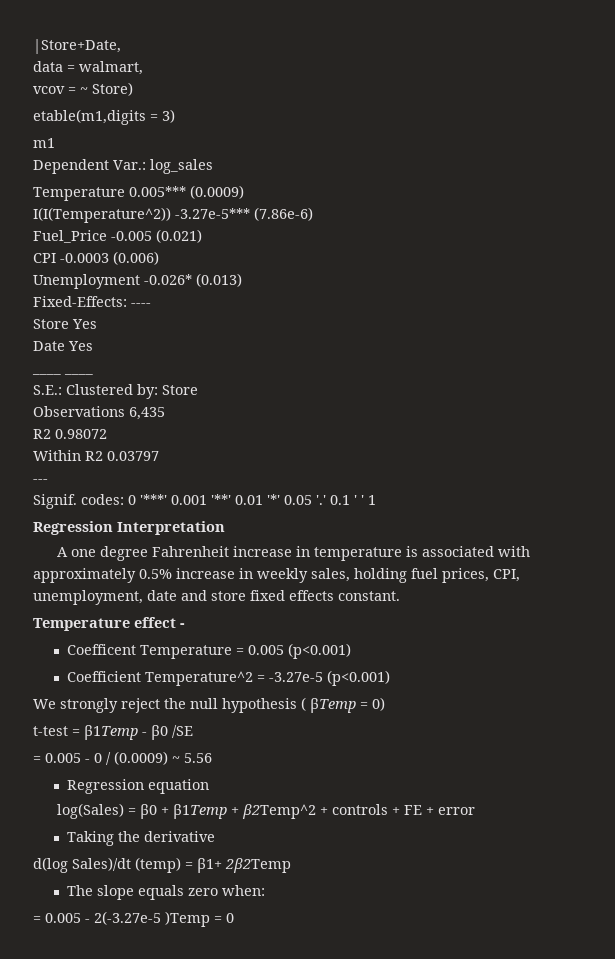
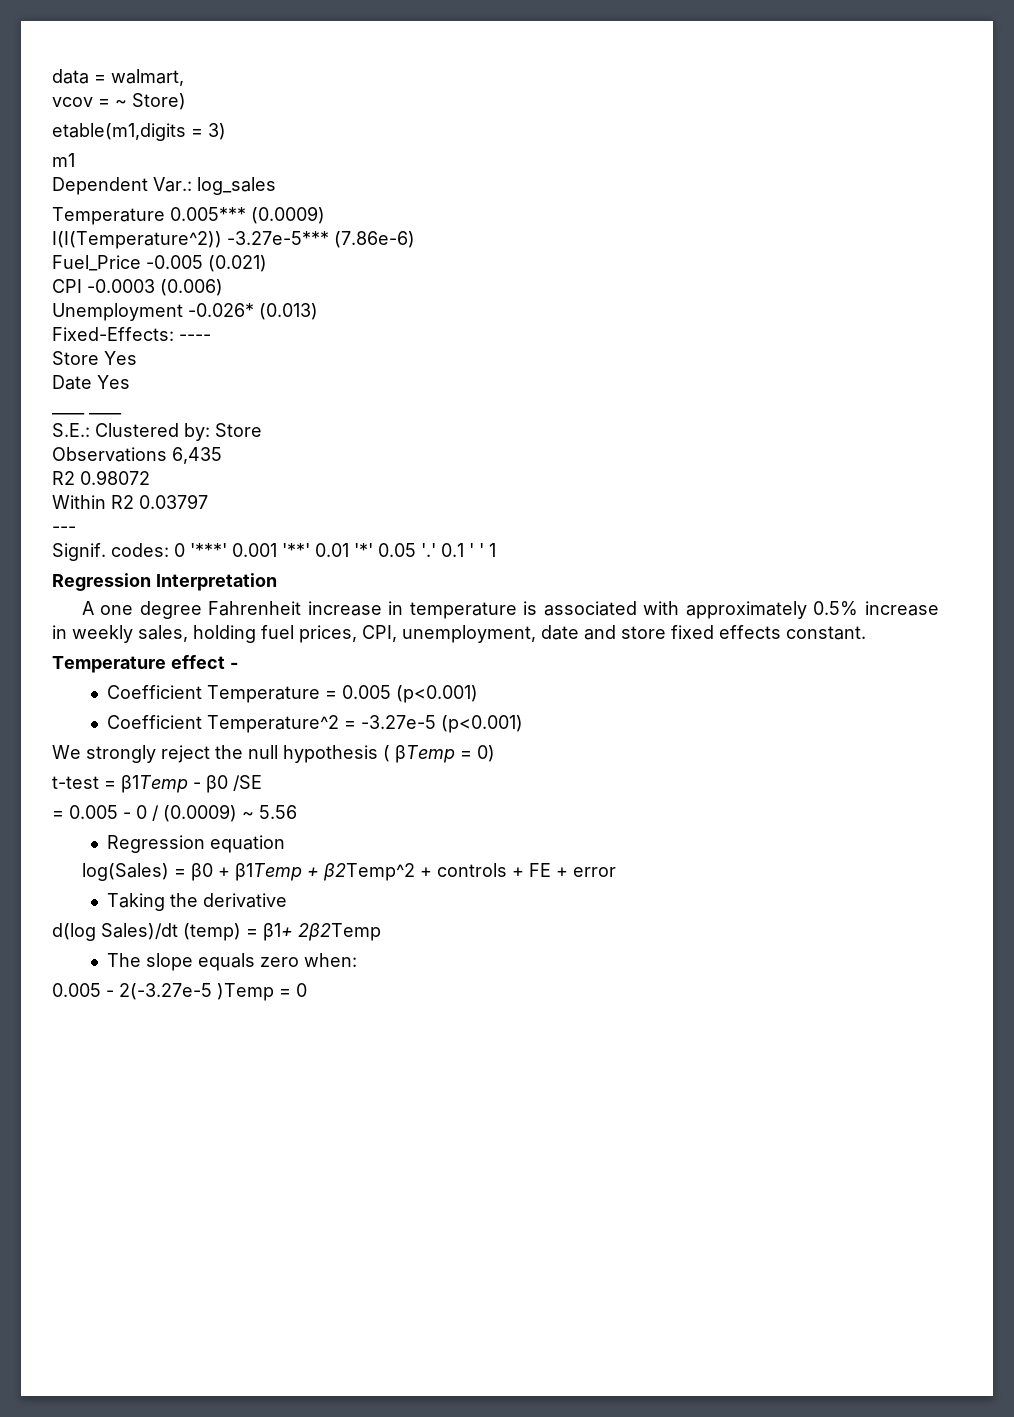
[33,39,121,54] |Store+Date, // -> (52, 76) none
[66,644,136,655] Coefficent -> [107,685,203,699] Coefficient
[33,916,41,923] = -> (358, 960) none

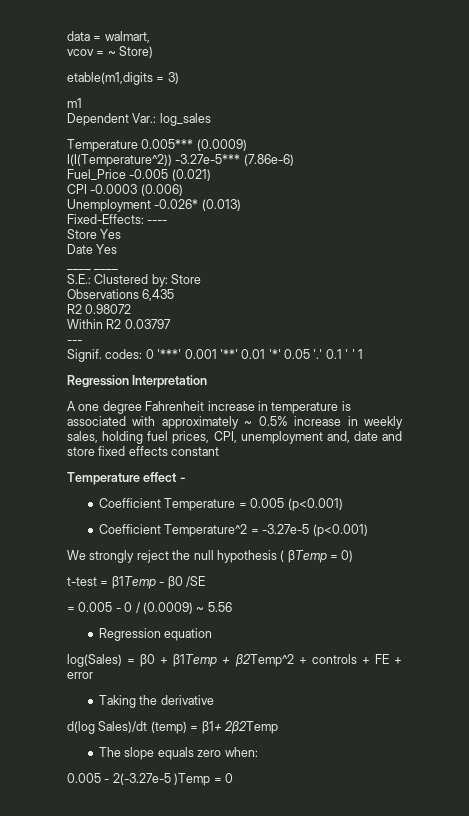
(807, 610) none -> [244,421,253,426] ~
[402,625,536,643] unemployment, -> [240,431,350,444] unemployment and,
[786,626,866,640] constant. -> [171,447,220,456] constant

